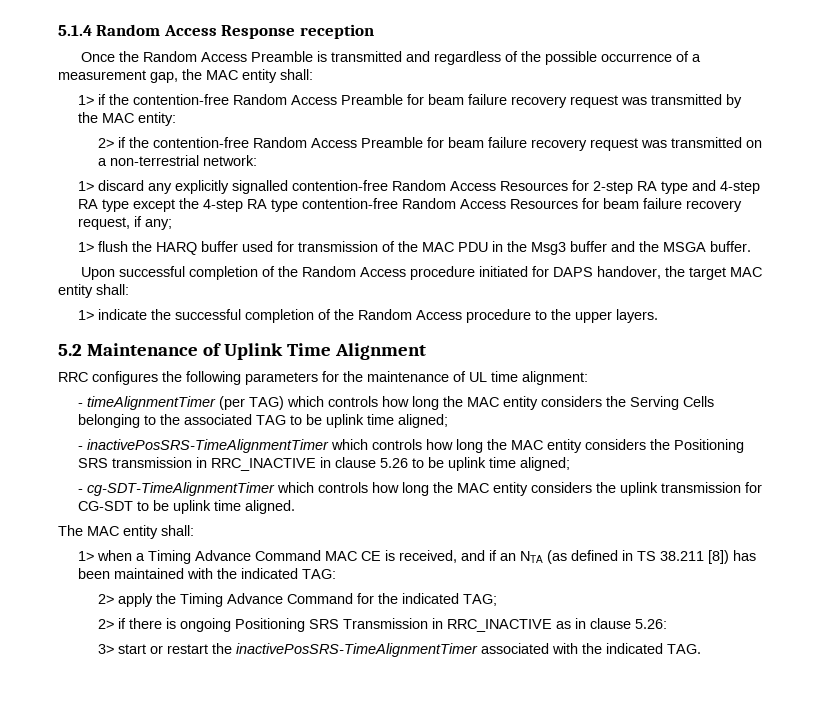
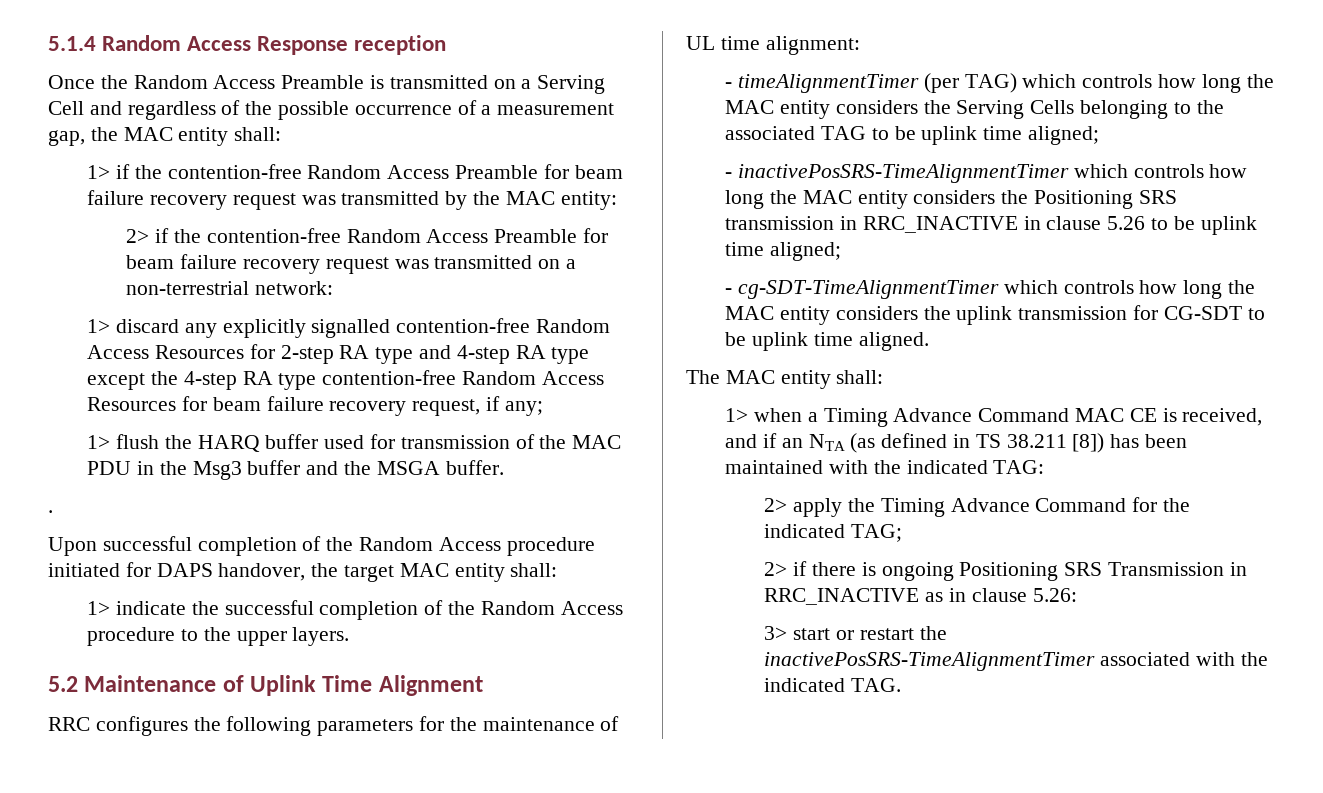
(402, 56) none -> [493,75,606,94] [48,101,84,115] on a Serving Cell
(752, 246) none -> [48,510,53,513] // .

